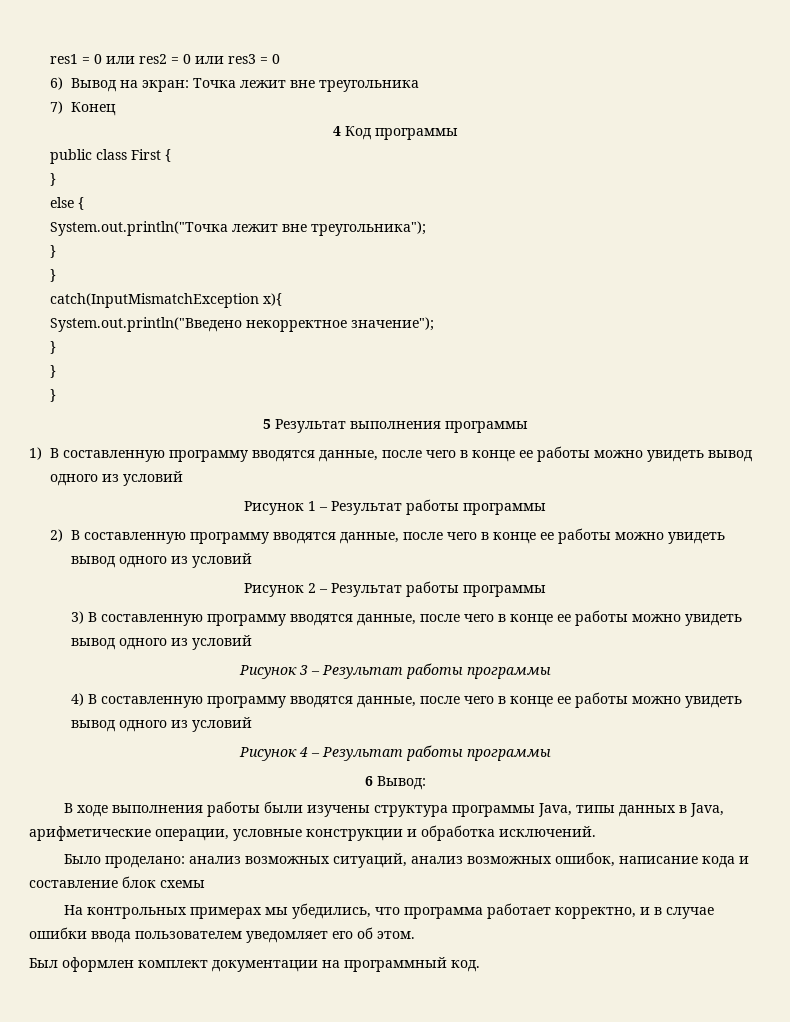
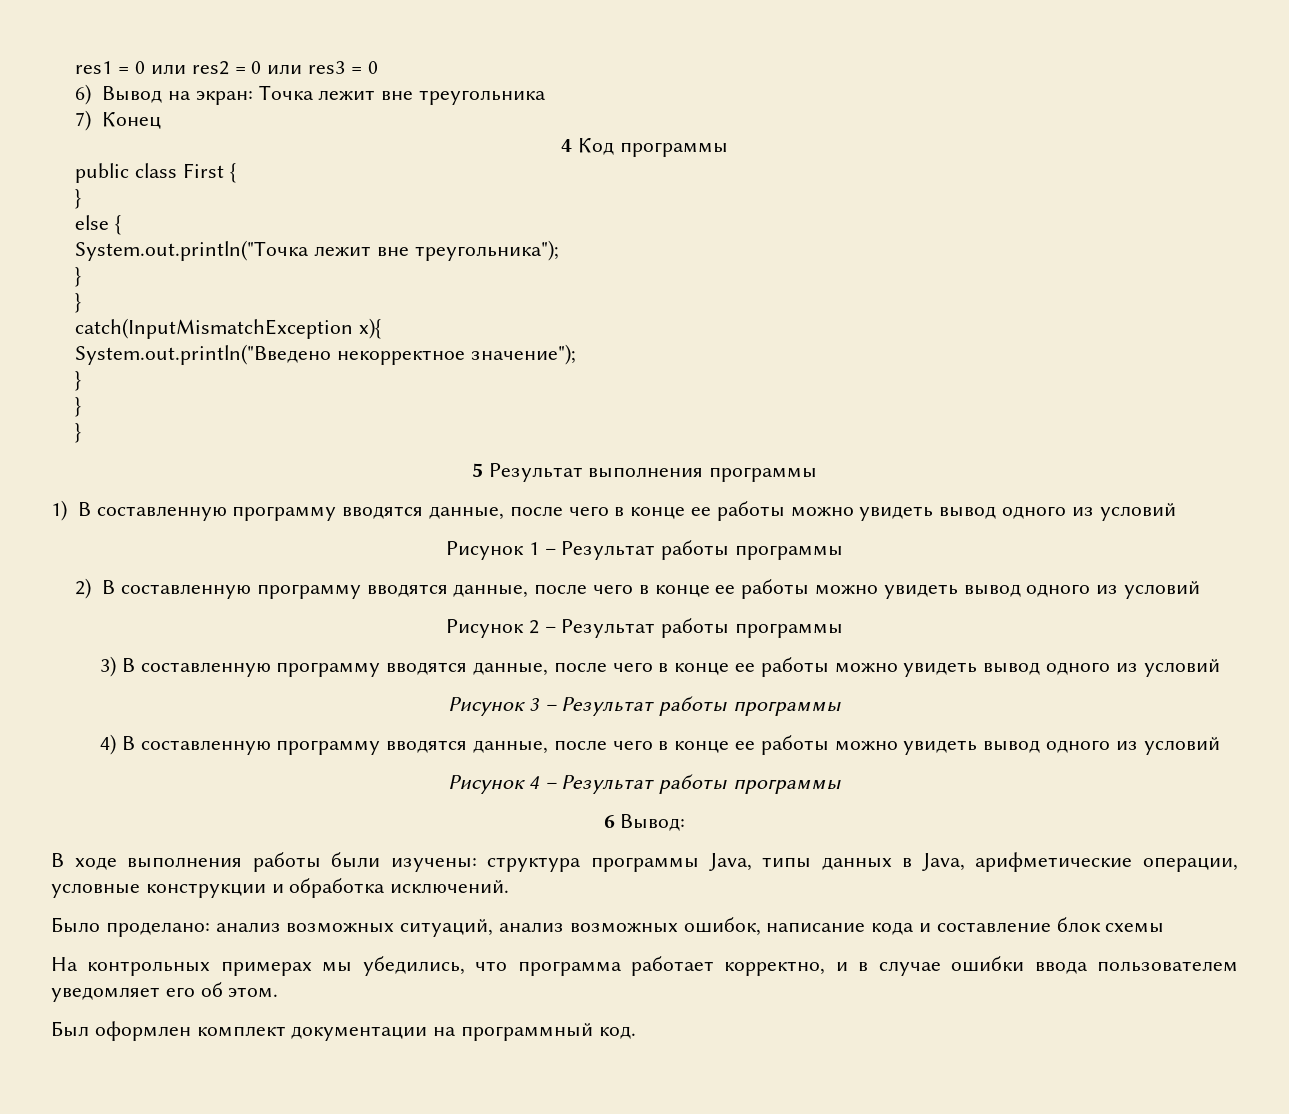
[306,805,370,817] изучены -> [390,858,477,872] изучены:

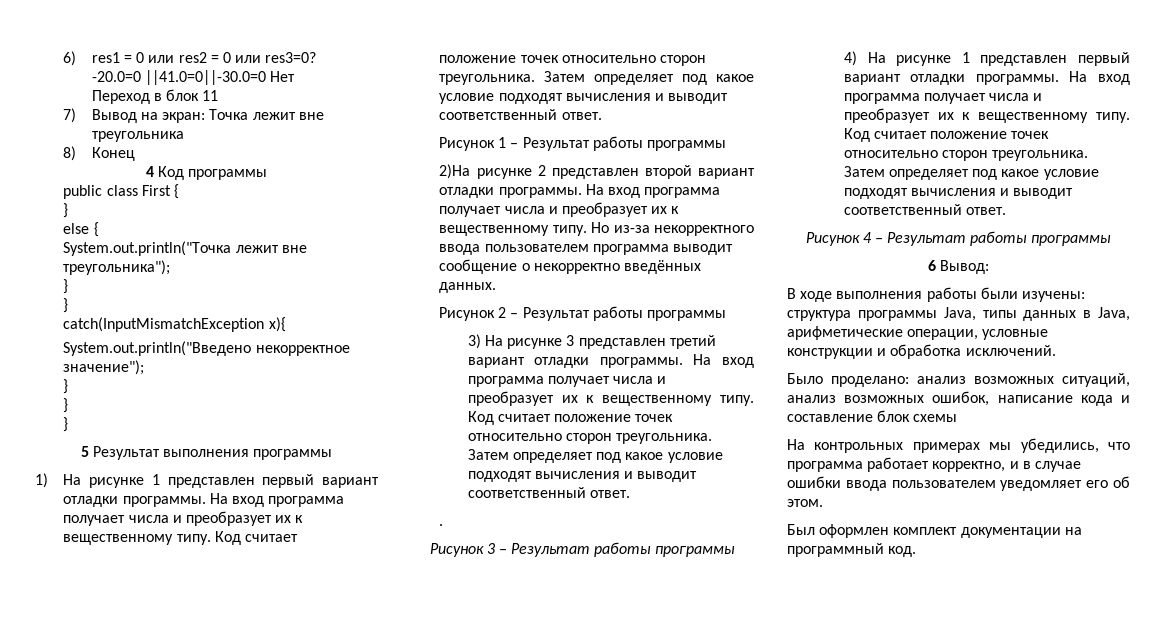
(75, 67) none -> [63,51,77,66] 6)
[307,61,378,74] [75,84,92,105] res3 = 0 // 6) -> [265,52,317,63] [91,70,296,85] [91,89,219,104] [63,108,77,123] res3=0? // -20.0=0 ||41.0=0||-30.0=0 Нет // Переход в блок 11 // 7)
[75,110,92,131] 7) -> [63,146,77,161] 8)
[77,501,1176,521] В составленную программу вводятся данные, после чего в конце ее работы можно увидеть вывод одного из условий -> [63,474,379,488] [63,493,345,507] [63,511,304,526] [63,531,298,545] [439,55,706,66] [439,71,754,85] [439,93,729,104] [439,109,602,120] На рисунке 1 представлен первый вариант отладки программы. На вход программа получает числа и преобразует их к вещественному типу. Код считает положение точек относительно сторон треугольника. Затем определяет под какое условие подходят вычисления и выводит соответственный ответ.
[75,578,1201,599] 2) В составленную программу вводятся данные, после чего в конце ее работы можно увидеть вывод одного из условий -> [439,164,755,179] [439,184,721,198] [439,202,680,217] [439,222,754,236] [439,244,733,255] [439,259,701,274] [439,282,497,293] 2)На рисунке 2 представлен второй вариант отладки программы. На вход программа получает числа и преобразует их к вещественному типу. Но из-за некорректного ввода пользователем программа выводит сообщение о некорректно введённых данных.
[121,657,1220,677] В составленную программу вводятся данные, после чего в конце ее работы можно увидеть вывод одного из условий -> [485,335,716,349] [467,354,754,368] [467,376,667,387] [467,391,754,406] [467,411,674,425] [467,433,713,444] [467,449,723,463] [467,471,698,482] [467,487,631,498] [439,524,444,526] На рисунке 3 представлен третий вариант отладки программы. На вход программа получает числа и преобразует их к вещественному типу. Код считает положение точек относительно сторон треугольника. Затем определяет под какое условие подходят вычисления и выводит соответственный ответ. // .
[121,735,1220,755] В составленную программу вводятся данные, после чего в конце ее работы можно увидеть вывод одного из условий -> [867,52,1130,66] [843,71,1130,85] [843,93,1043,104] [843,108,1130,123] [843,128,1050,142] [843,150,1089,161] [843,166,1099,180] [843,188,1074,199] [843,204,1007,215] На рисунке 1 представлен первый вариант отладки программы. На вход программа получает числа и преобразует их к вещественному типу. Код считает положение точек относительно сторон треугольника. Затем определяет под какое условие подходят вычисления и выводит соответственный ответ.

